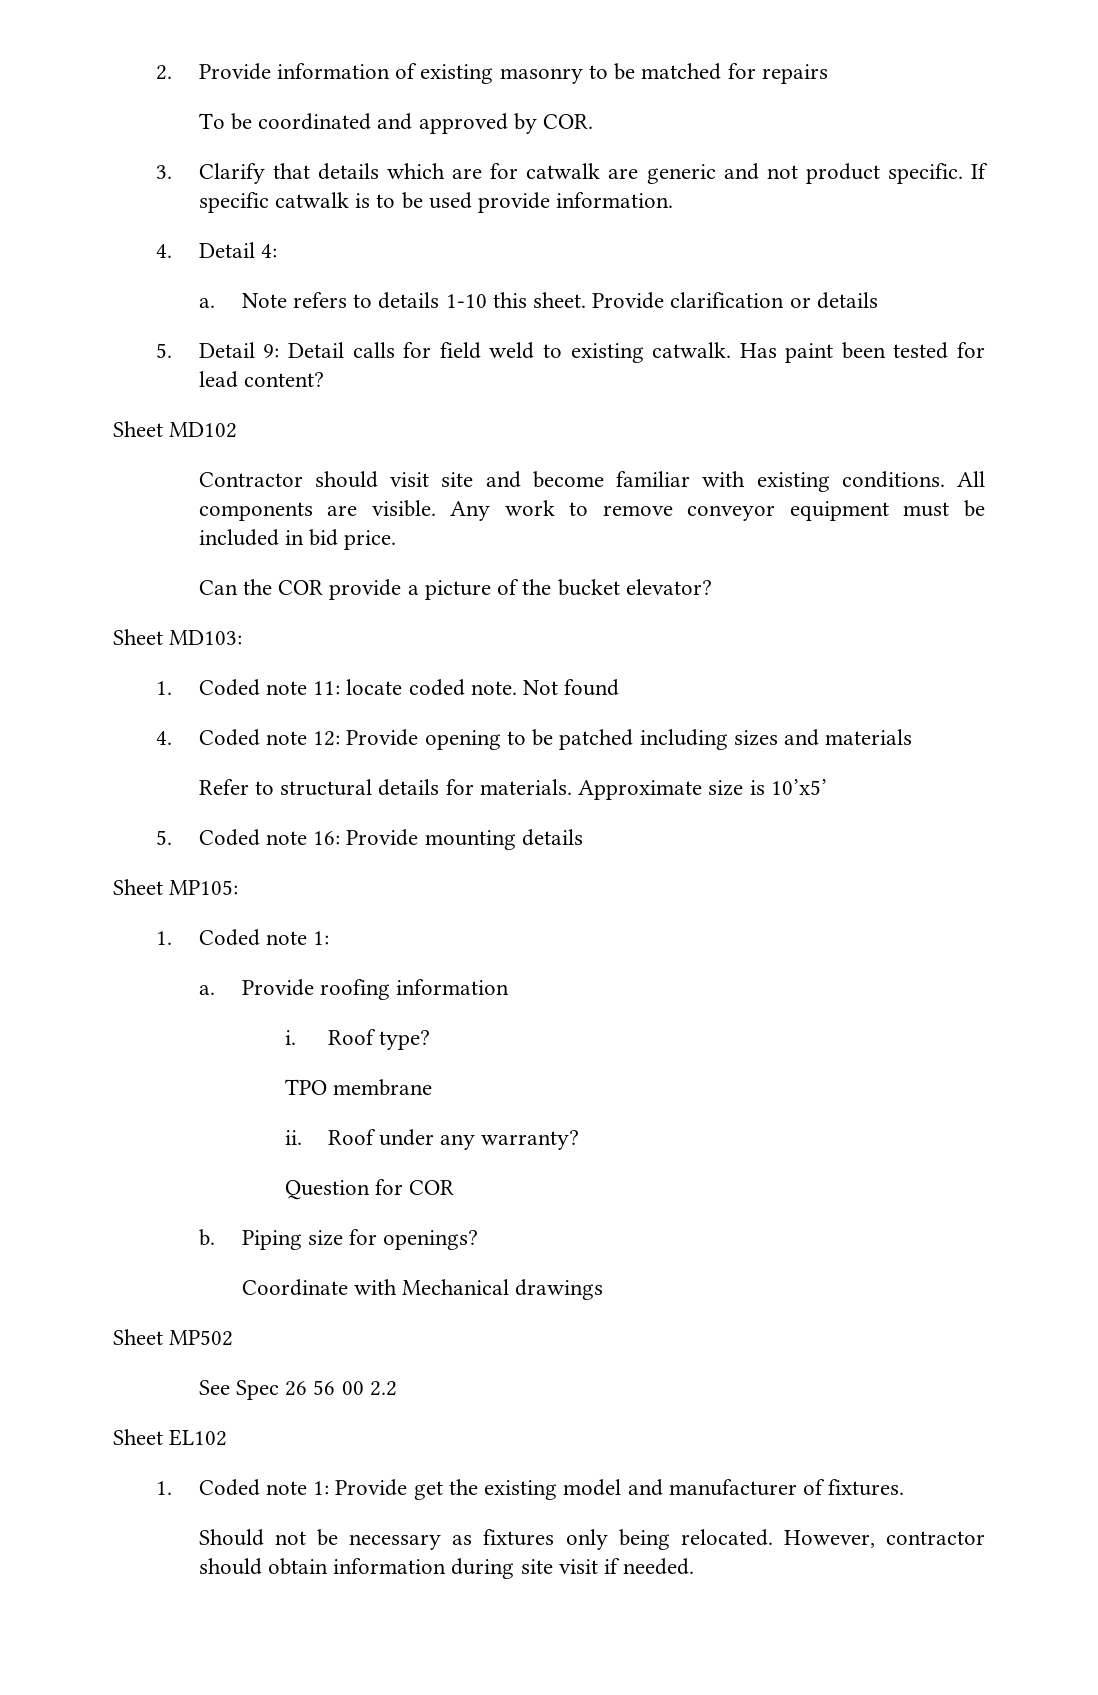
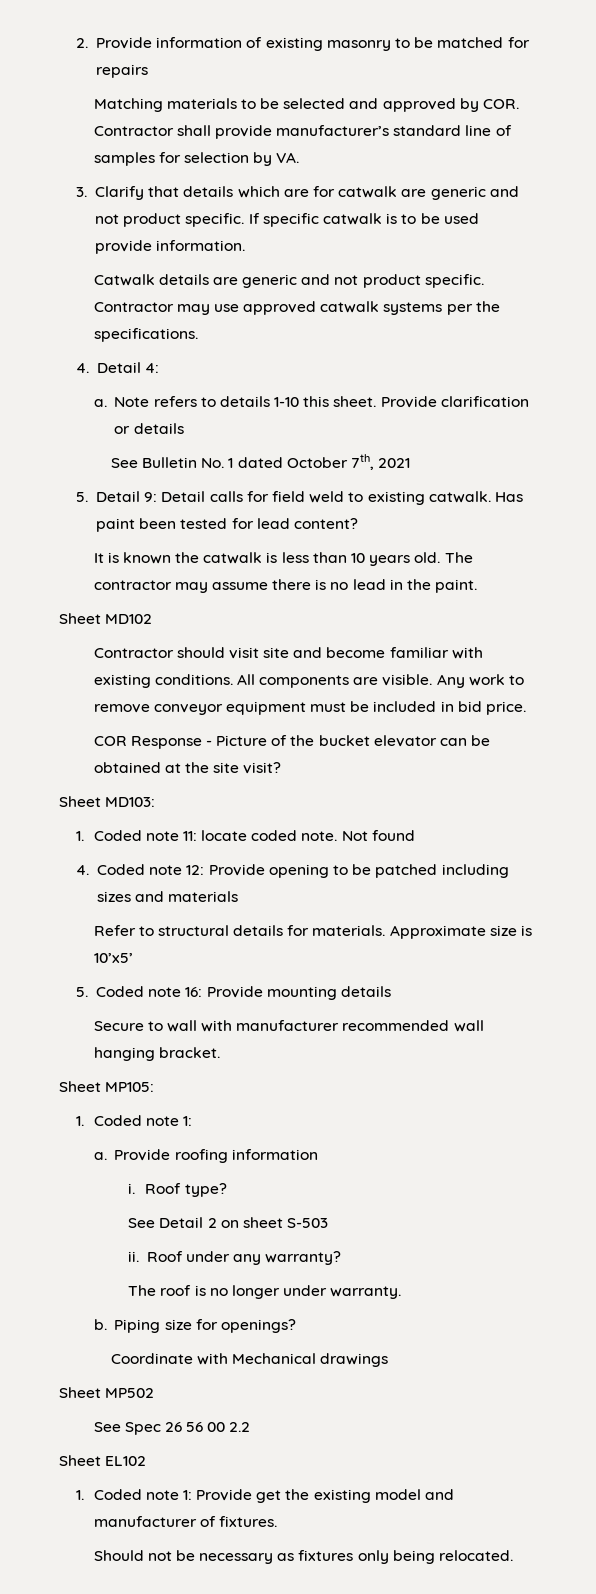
[198,113,372,130] To be coordinated -> [93,98,346,112] Matching materials to be selected
(594, 121) none -> [93,125,512,139] [93,152,300,166] Contractor shall provide manufacturer’s standard line of samples for selection by VA.
(674, 200) none -> [93,274,484,288] [93,301,500,315] [93,328,198,342] // Catwalk details are generic and not product specific. Contractor may use approved catwalk systems per the specifications.
(878, 300) none -> [110,454,411,470] // See Bulletin No. 1 dated October 7th, 2021
(325, 379) none -> [93,552,473,566] [93,579,478,593] // It is known the catwalk is less than 10 years old. The contractor may assume there is no lead in the paint.
[198,579,712,600] Can the COR provide a picture of the bucket elevator? -> [93,735,491,749] [93,762,282,774] COR Response - Picture of the bucket elevator can be obtained at the site visit?
(583, 837) none -> [93,1020,484,1032] [93,1047,220,1061] // Secure to wall with manufacturer recommended wall hanging bracket.
[284,1079,432,1096] TPO membrane -> [128,1217,329,1228] See Detail 2 on sheet S-503
[284,1179,455,1200] Question for COR -> [128,1285,402,1299] The roof is no longer under warranty.
[783,1530,985,1548] [198,1558,695,1579] However, contractor should obtain information during site visit if needed. -> (514, 1555) none

